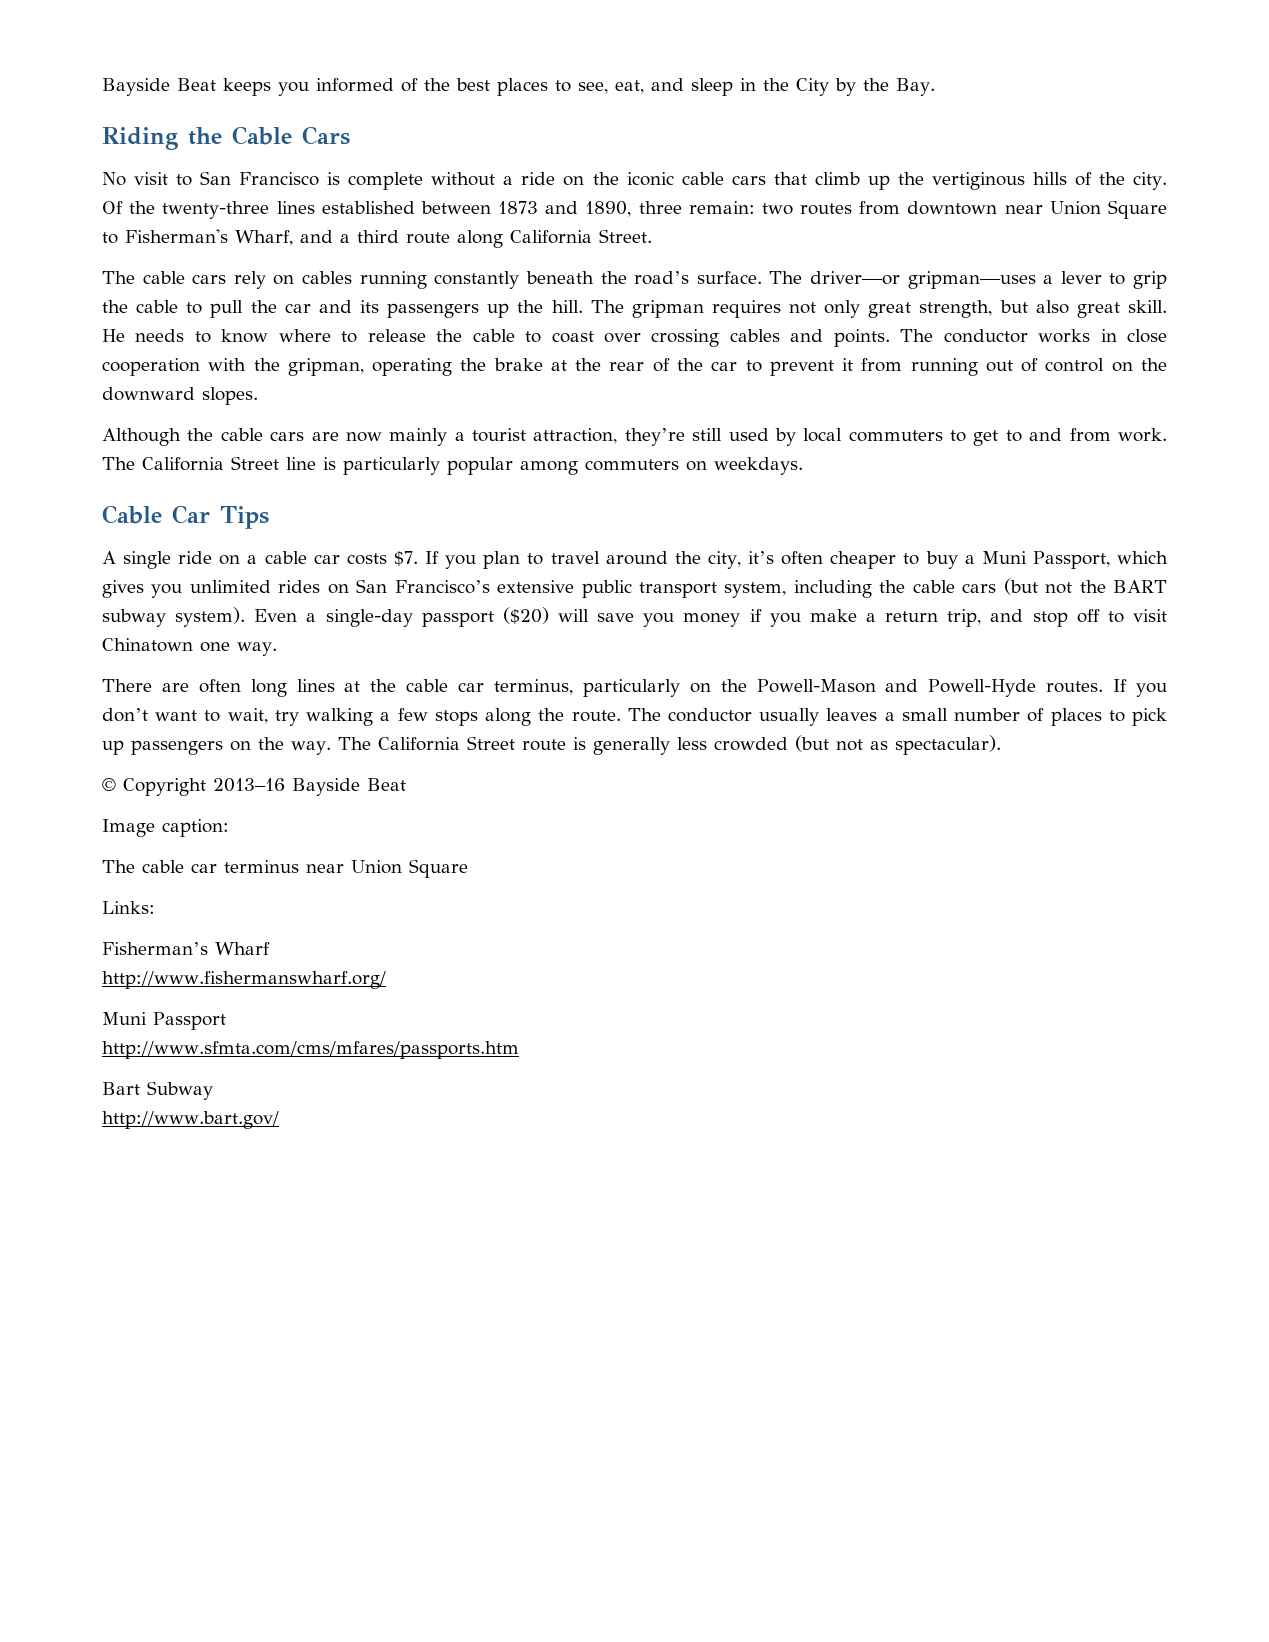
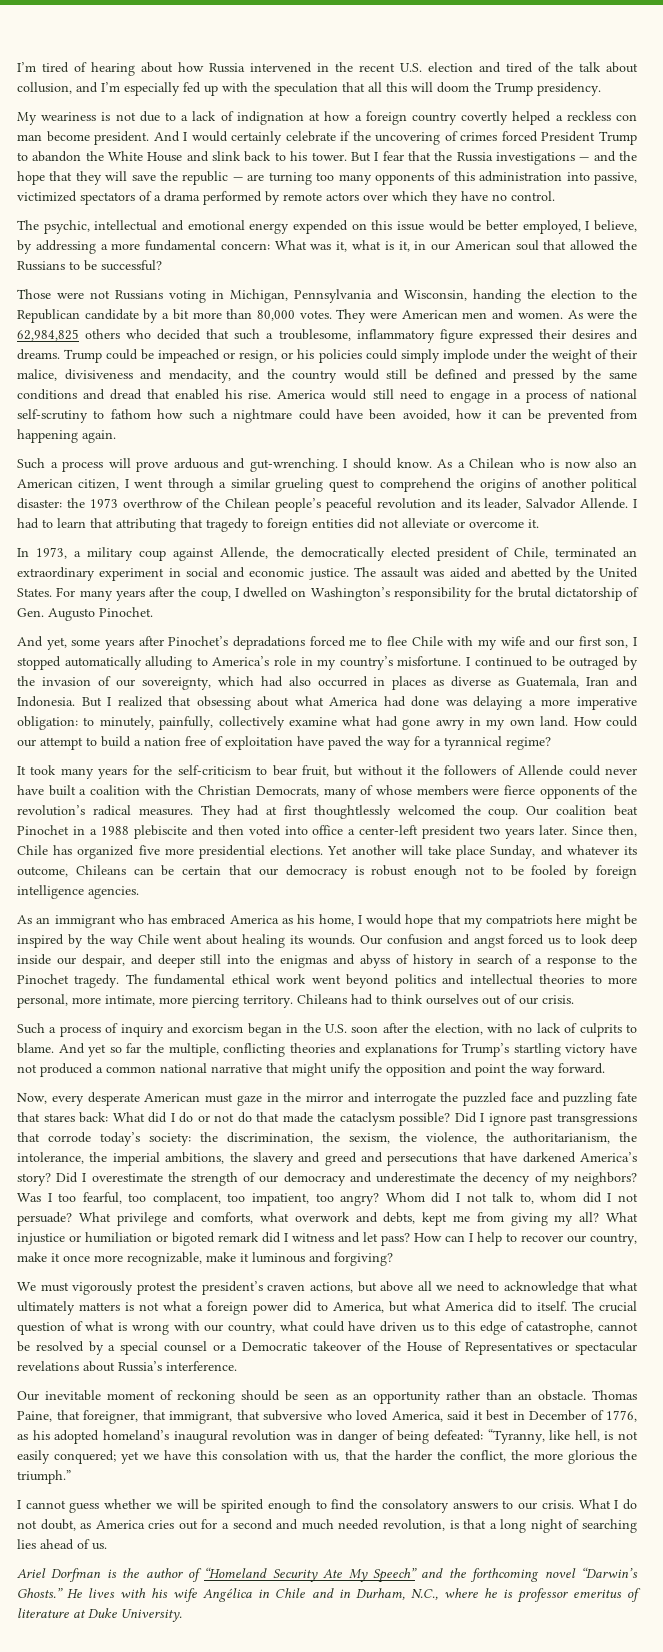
[102,78,935,96] [102,126,350,150] [102,171,1168,190] [102,200,1167,219] [102,229,652,248] [102,271,1167,289] [102,300,1167,318] [102,329,1168,347] [102,358,1167,376] [102,387,258,405] [102,428,1168,446] [102,456,803,475] [102,505,269,529] [102,551,1168,569] [102,578,1168,598] [102,607,1167,627] [102,638,277,656] [102,679,1168,697] [102,708,1168,726] [102,735,1001,755] [102,778,406,796] [102,819,229,837] [102,859,468,878] [102,901,155,914] [102,942,270,955] [102,971,386,989] [102,1012,226,1030] [102,1041,519,1059] [102,1081,213,1100] [102,1111,279,1129] Bayside Beat keeps you informed of the best places to see, eat, and sleep in the City by the Bay. // Riding the Cable Cars // No visit to San Francisco is complete without a ride on the iconic cable cars that climb up the vertiginous hills of the city. Of the twenty-three lines established between 1873 and 1890, three remain: two routes from downtown near Union Square to Fisherman's Wharf, and a third route along California Street. // The cable cars rely on cables running constantly beneath the road’s surface. The driver—or gripman—uses a lever to grip the cable to pull the car and its passengers up the hill. The gripman requires not only great strength, but also great skill. He needs to know where to release the cable to coast over crossing cables and points. The conductor works in close cooperation with the gripman, operating the brake at the rear of the car to prevent it from running out of control on the downward slopes. // Although the cable cars are now mainly a tourist attraction, they’re still used by local commuters to get to and from work. The California Street line is particularly popular among commuters on weekdays. // Cable Car Tips // A single ride on a cable car costs $7. If you plan to travel around the city, it’s often cheaper to buy a Muni Passport, which gives you unlimited rides on San Francisco’s extensive public transport system, including the cable cars (but not the BART subway system). Even a single-day passport ($20) will save you money if you make a return trip, and stop off to visit Chinatown one way. // There are often long lines at the cable car terminus, particularly on the Powell-Mason and Powell-Hyde routes. If you don’t want to wait, try walking a few stops along the route. The conductor usually leaves a small number of places to pick up passengers on the way. The California Street route is generally less crowded (but not as spectacular). // © Copyright 2013–16 Bayside Beat // Image caption: // The cable car terminus near Union Square // Links: // Fisherman’s Wharf // http://www.fishermanswharf.org/ // Muni Passport // http://www.sfmta.com/cms/mfares/passports.htm // Bart Subway // http://www.bart.gov/ -> [17,62,638,76] [17,82,601,96] [17,111,638,125] [17,131,638,145] [17,151,638,165] [17,171,637,185] [17,191,555,205] [17,220,637,234] [17,240,637,254] [17,260,162,271] [17,289,637,303] [17,309,637,323] [17,329,638,343] [17,349,637,363] [17,369,637,383] [17,389,637,403] [17,409,637,423] [17,429,116,443] [17,458,637,472] [17,478,637,492] [17,498,638,512] [17,518,539,532] [17,547,637,561] [17,567,638,581] [17,587,639,601] [17,607,153,621] [17,636,638,650] [17,656,639,670] [17,676,638,690] [17,696,638,710] [17,716,638,730] [17,736,551,750] [17,765,638,779] [17,785,637,799] [17,805,638,819] [17,825,638,839] [17,845,637,859] [17,865,637,879] [17,885,139,899] [17,914,637,928] [17,934,638,948] [17,954,638,968] [17,974,637,988] [17,994,574,1008] [17,1023,637,1037] [17,1043,638,1057] [17,1063,605,1077] [17,1092,637,1106] [17,1112,637,1126] [17,1132,637,1146] [17,1152,637,1166] [17,1172,637,1186] [17,1192,638,1206] [17,1212,638,1226] [17,1232,637,1246] [17,1252,393,1266] [17,1281,638,1295] [17,1301,637,1315] [17,1321,638,1335] [17,1341,637,1355] [17,1361,237,1372] [17,1390,637,1404] [17,1410,637,1424] [17,1429,638,1444] [17,1450,637,1464] [17,1470,71,1484] [17,1499,637,1513] [17,1519,637,1533] [17,1539,107,1550] [17,1567,638,1583] [17,1588,641,1603] [17,1608,182,1622] I’m tired of hearing about how Russia intervened in the recent U.S. election and tired of the talk about collusion, and I’m especially fed up with the speculation that all this will doom the Trump presidency. // My weariness is not due to a lack of indignation at how a foreign country covertly helped a reckless con man become president. And I would certainly celebrate if the uncovering of crimes forced President Trump to abandon the White House and slink back to his tower. But I fear that the Russia investigations — and the hope that they will save the republic — are turning too many opponents of this administration into passive, victimized spectators of a drama performed by remote actors over which they have no control. // The psychic, intellectual and emotional energy expended on this issue would be better employed, I believe, by addressing a more fundamental concern: What was it, what is it, in our American soul that allowed the Russians to be successful? // Those were not Russians voting in Michigan, Pennsylvania and Wisconsin, handing the election to the Republican candidate by a bit more than 80,000 votes. They were American men and women. As were the 62,984,825 others who decided that such a troublesome, inflammatory figure expressed their desires and dreams. Trump could be impeached or resign, or his policies could simply implode under the weight of their malice, divisiveness and mendacity, and the country would still be defined and pressed by the same conditions and dread that enabled his rise. America would still need to engage in a process of national self-scrutiny to fathom how such a nightmare could have been avoided, how it can be prevented from happening again. // Such a process will prove arduous and gut-wrenching. I should know. As a Chilean who is now also an American citizen, I went through a similar grueling quest to comprehend the origins of another political disaster: the 1973 overthrow of the Chilean people’s peaceful revolution and its leader, Salvador Allende. I had to learn that attributing that tragedy to foreign entities did not alleviate or overcome it. // In 1973, a military coup against Allende, the democratically elected president of Chile, terminated an extraordinary experiment in social and economic justice. The assault was aided and abetted by the United States. For many years after the coup, I dwelled on Washington’s responsibility for the brutal dictatorship of Gen. Augusto Pinochet. // And yet, some years after Pinochet’s depradations forced me to flee Chile with my wife and our first son, I stopped automatically alluding to America’s role in my country’s misfortune. I continued to be outraged by the invasion of our sovereignty, which had also occurred in places as diverse as Guatemala, Iran and Indonesia. But I realized that obsessing about what America had done was delaying a more imperative obligation: to minutely, painfully, collectively examine what had gone awry in my own land. How could our attempt to build a nation free of exploitation have paved the way for a tyrannical regime? // It took many years for the self-criticism to bear fruit, but without it the followers of Allende could never have built a coalition with the Christian Democrats, many of whose members were fierce opponents of the revolution’s radical measures. They had at first thoughtlessly welcomed the coup. Our coalition beat Pinochet in a 1988 plebiscite and then voted into office a center-left president two years later. Since then, Chile has organized five more presidential elections. Yet another will take place Sunday, and whatever its outcome, Chileans can be certain that our democracy is robust enough not to be fooled by foreign intelligence agencies. // As an immigrant who has embraced America as his home, I would hope that my compatriots here might be inspired by the way Chile went about healing its wounds. Our confusion and angst forced us to look deep inside our despair, and deeper still into the enigmas and abyss of history in search of a response to the Pinochet tragedy. The fundamental ethical work went beyond politics and intellectual theories to more personal, more intimate, more piercing territory. Chileans had to think ourselves out of our crisis. // Such a process of inquiry and exorcism began in the U.S. soon after the election, with no lack of culprits to blame. And yet so far the multiple, conflicting theories and explanations for Trump’s startling victory have not produced a common national narrative that might unify the opposition and point the way forward. // Now, every desperate American must gaze in the mirror and interrogate the puzzled face and puzzling fate that stares back: What did I do or not do that made the cataclysm possible? Did I ignore past transgressions that corrode today’s society: the discrimination, the sexism, the violence, the authoritarianism, the intolerance, the imperial ambitions, the slavery and greed and persecutions that have darkened America’s story? Did I overestimate the strength of our democracy and underestimate the decency of my neighbors? Was I too fearful, too complacent, too impatient, too angry? Whom did I not talk to, whom did I not persuade? What privilege and comforts, what overwork and debts, kept me from giving my all? What injustice or humiliation or bigoted remark did I witness and let pass? How can I help to recover our country, make it once more recognizable, make it luminous and forgiving? // We must vigorously protest the president’s craven actions, but above all we need to acknowledge that what ultimately matters is not what a foreign power did to America, but what America did to itself. The crucial question of what is wrong with our country, what could have driven us to this edge of catastrophe, cannot be resolved by a special counsel or a Democratic takeover of the House of Representatives or spectacular revelations about Russia’s interference. // Our inevitable moment of reckoning should be seen as an opportunity rather than an obstacle. Thomas Paine, that foreigner, that immigrant, that subversive who loved America, said it best in December of 1776, as his adopted homeland’s inaugural revolution was in danger of being defeated: “Tyranny, like hell, is not easily conquered; yet we have this consolation with us, that the harder the conflict, the more glorious the triumph.” // I cannot guess whether we will be spirited enough to find the consolatory answers to our crisis. What I do not doubt, as America cries out for a second and much needed revolution, is that a long night of searching lies ahead of us. // Ariel Dorfman is the author of “Homeland Security Ate My Speech” and the forthcoming novel “Darwin’s Ghosts.” He lives with his wife Angélica in Chile and in Durham, N.C., where he is professor emeritus of literature at Duke University.

